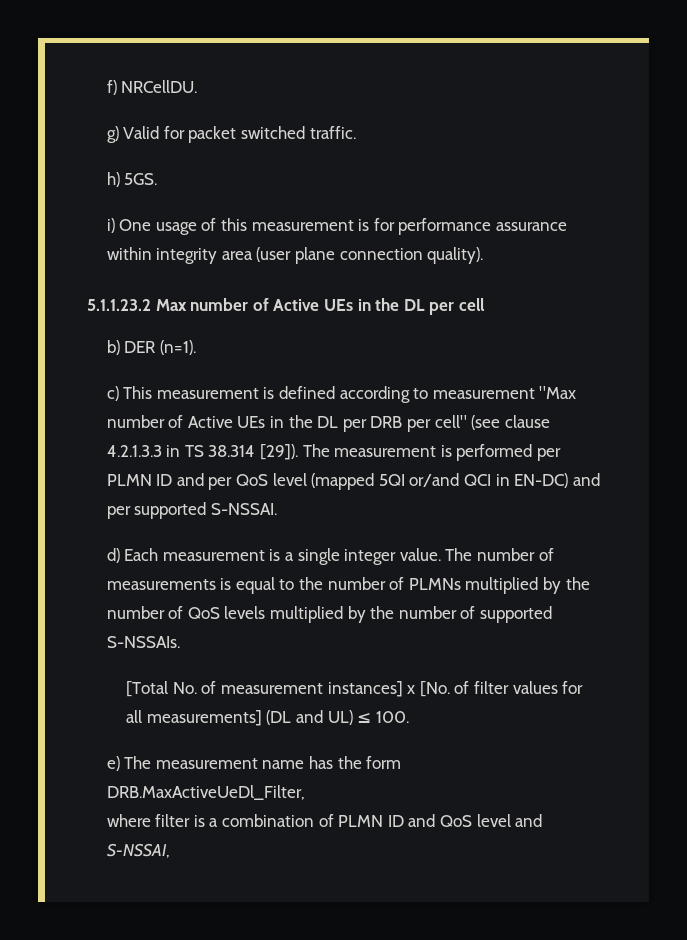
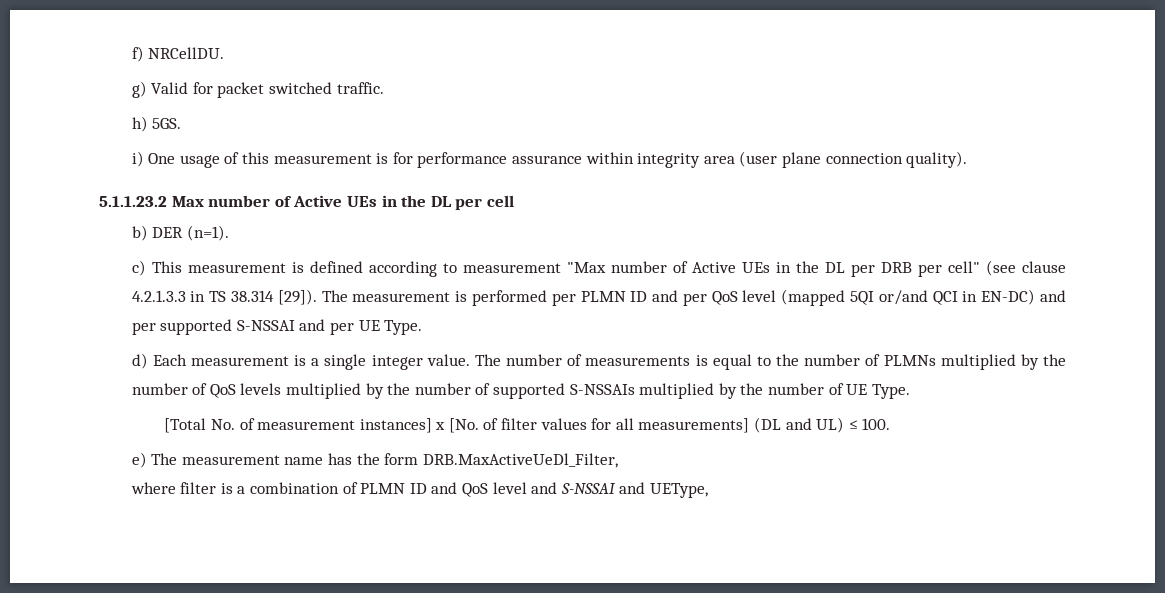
[210,503,277,515] S-NSSAI. -> [236,319,423,335] S-NSSAI and per UE Type.
[106,636,180,648] S-NSSAIs. -> [569,383,910,399] S-NSSAIs multiplied by the number of UE Type.
[106,843,170,858] S-NSSAI, -> [560,482,708,498] S-NSSAI and UEType,

